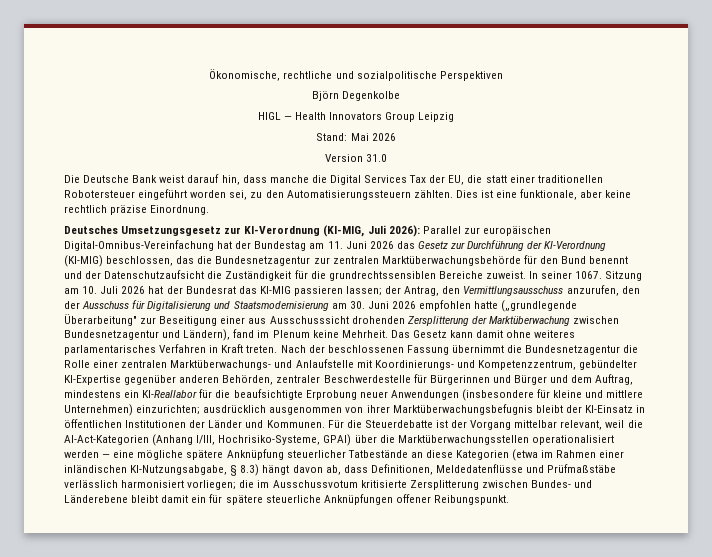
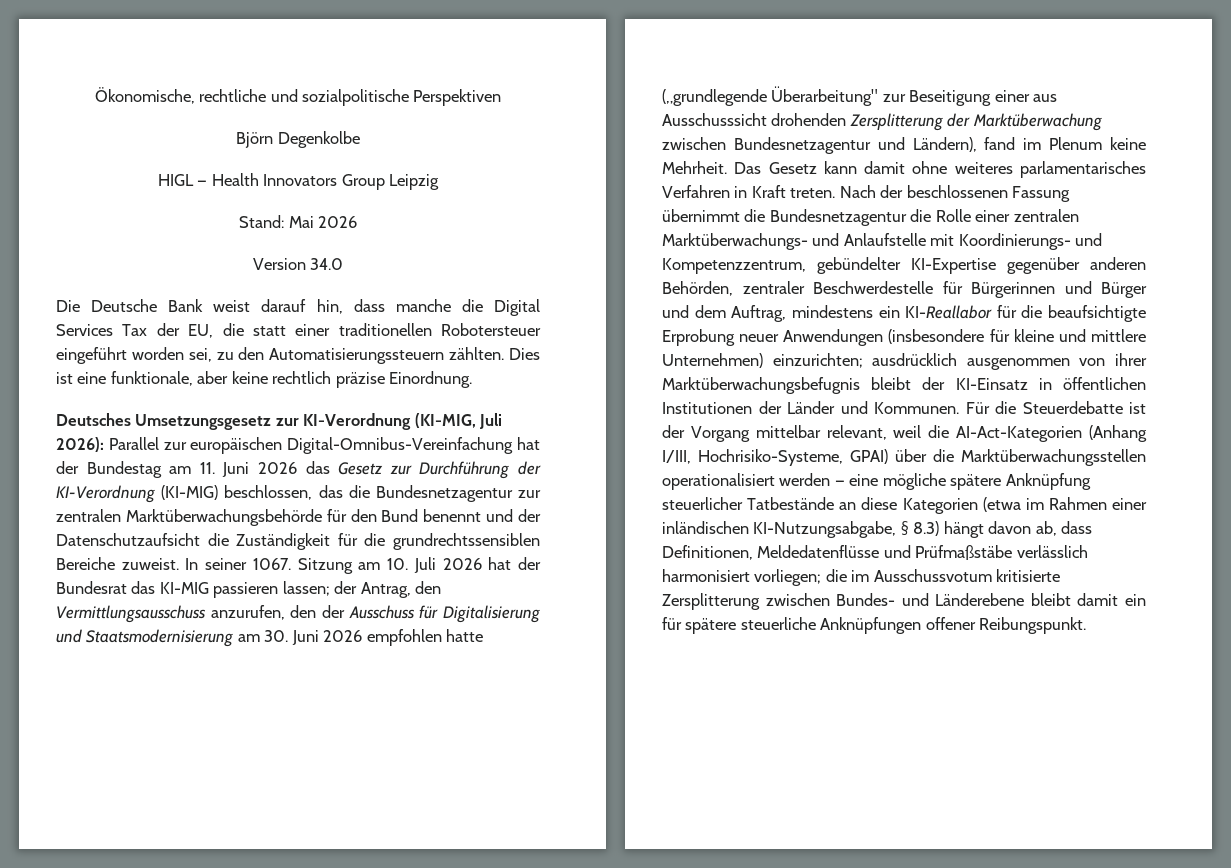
[366,154,388,162] 31.0 -> [310,258,344,270] 34.0

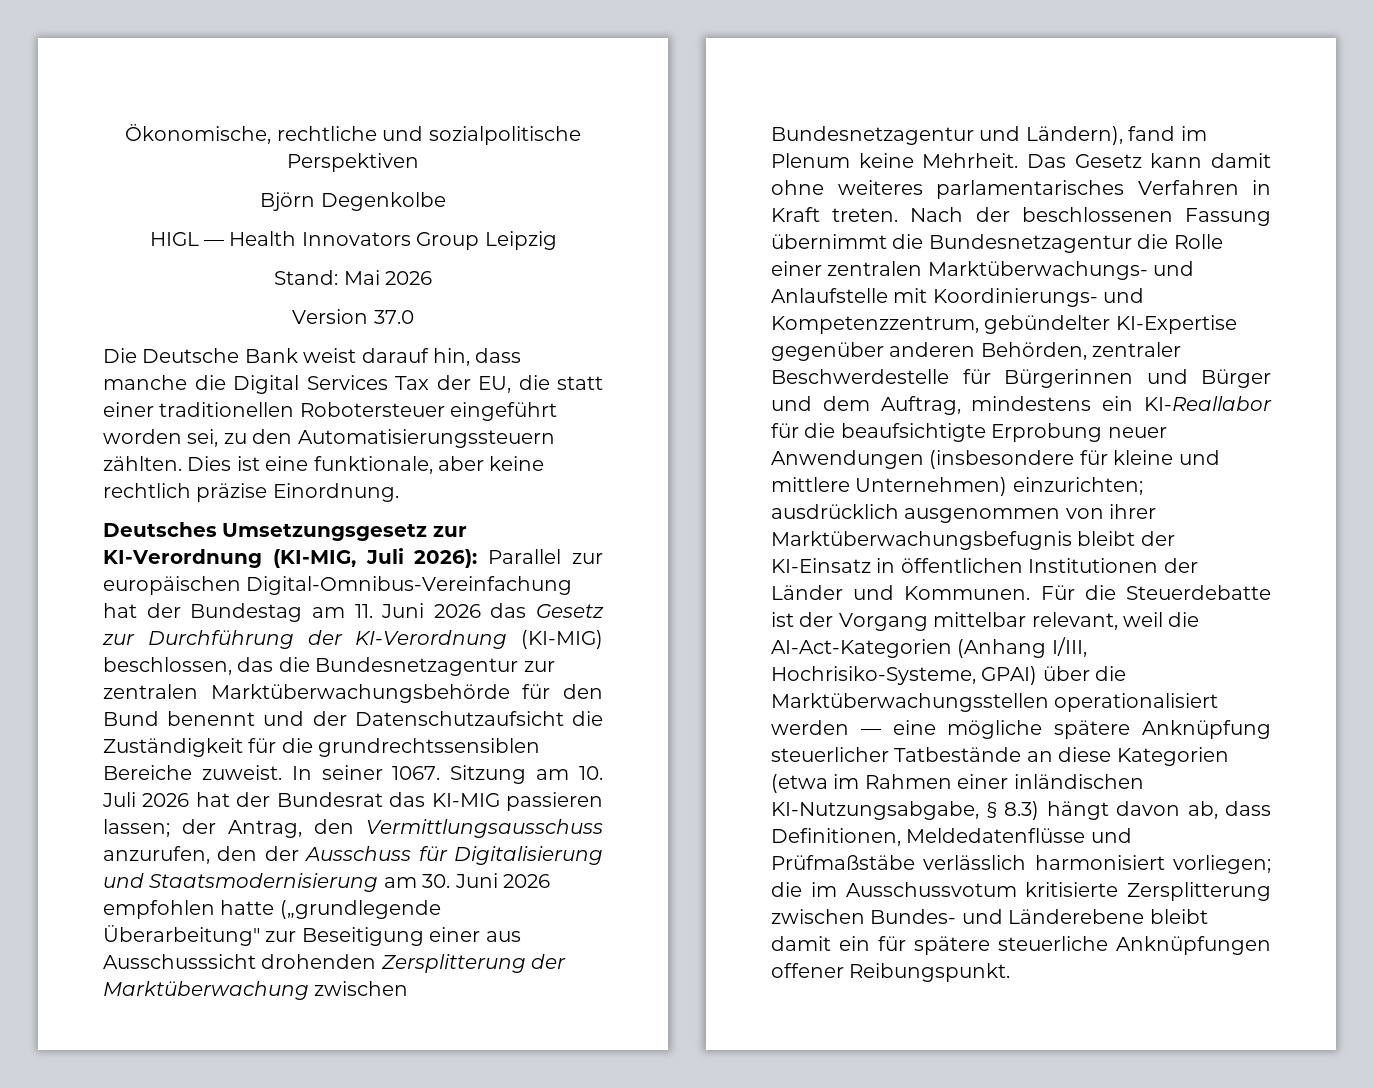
[310,258,344,270] 34.0 -> [373,310,414,324] 37.0

